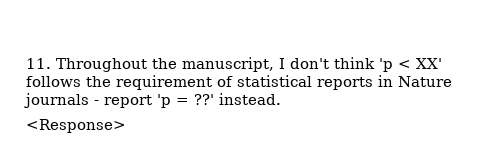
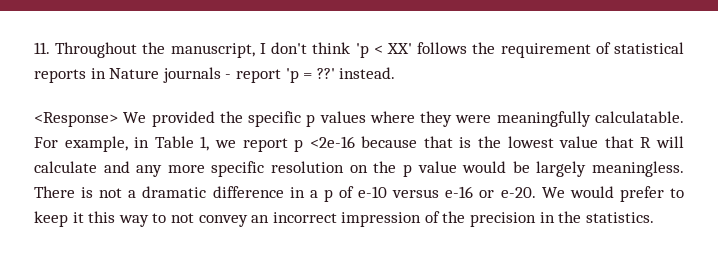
(126, 126) none -> [123,111,684,127] [34,136,684,152] [34,161,684,177] [34,186,684,202] [34,211,654,227] We provided the specific p values where they were meaningfully calculatable. For example, in Table 1, we report p <2e-16 because that is the lowest value that R will calculate and any more specific resolution on the p value would be largely meaningless. There is not a dramatic difference in a p of e-10 versus e-16 or e-20. We would prefer to keep it this way to not convey an incorrect impression of the precision in the statistics.

